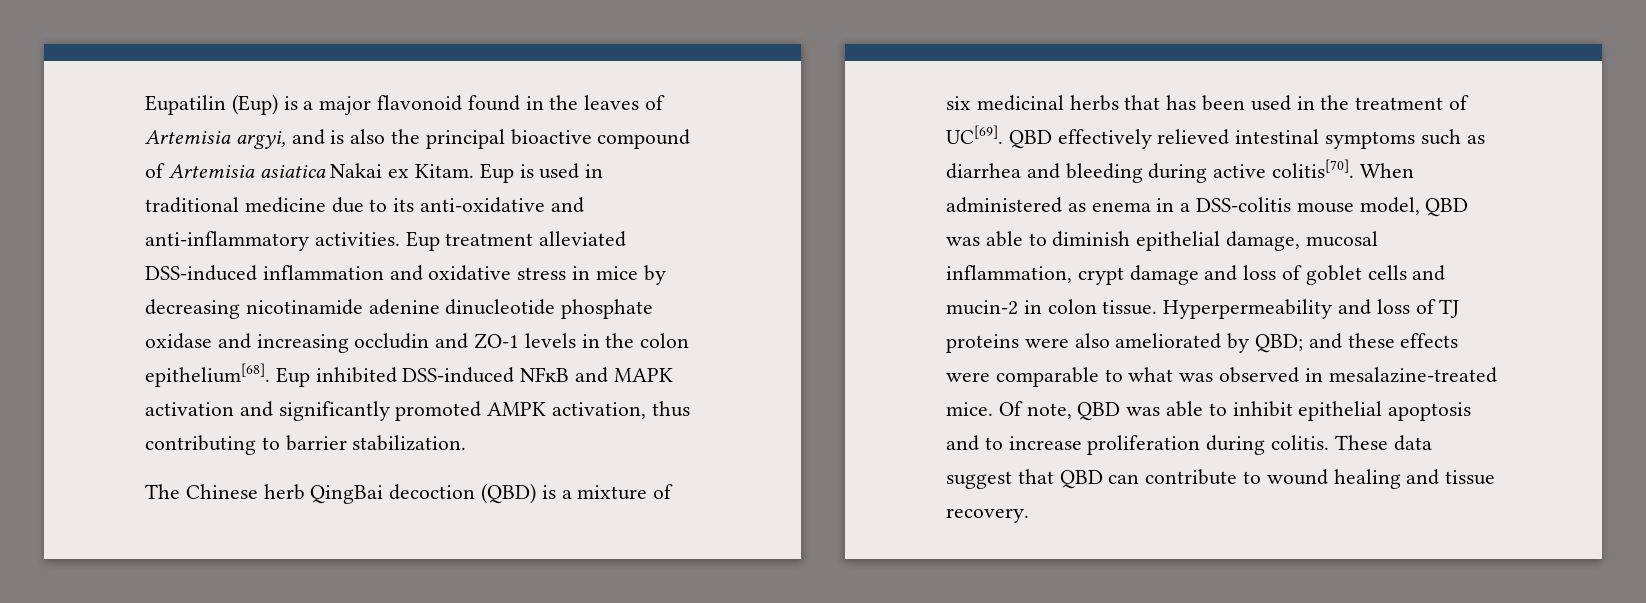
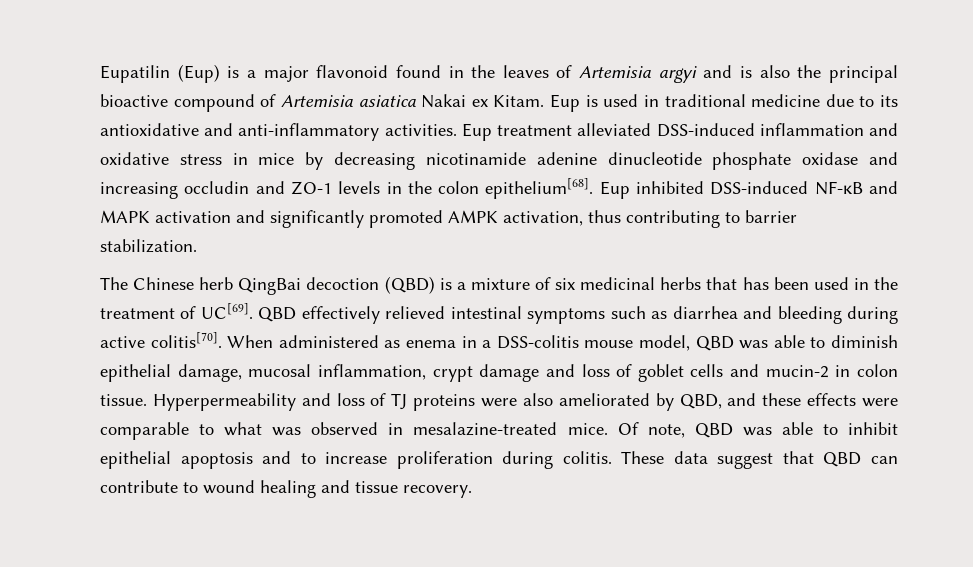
[235,131,286,149] argyi, -> [658,66,697,83] argyi
[420,197,546,213] anti-oxidative -> [100,123,199,136] antioxidative
[520,367,570,382] NFĸB -> [814,181,863,195] NF-ĸB
[1255,334,1304,353] QBD; -> [679,394,722,409] QBD,

